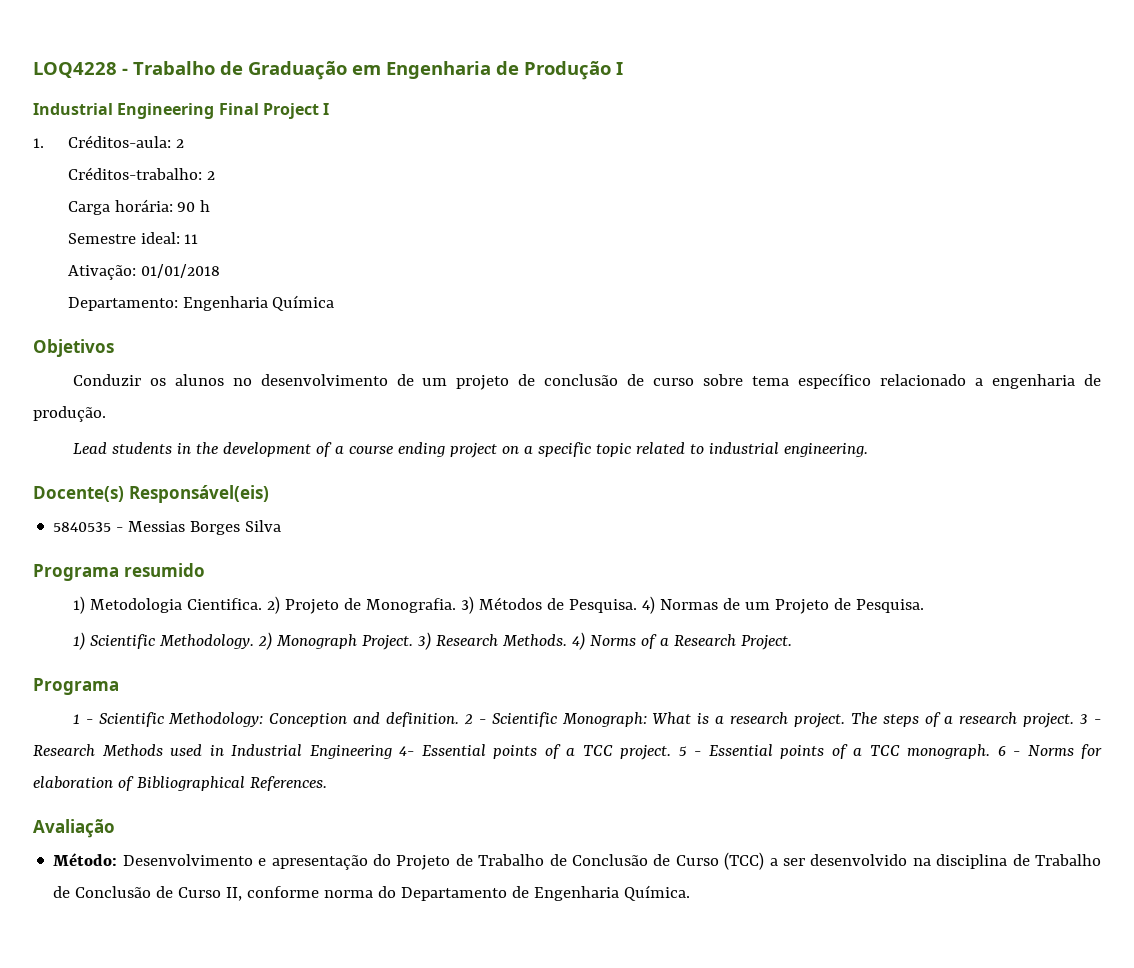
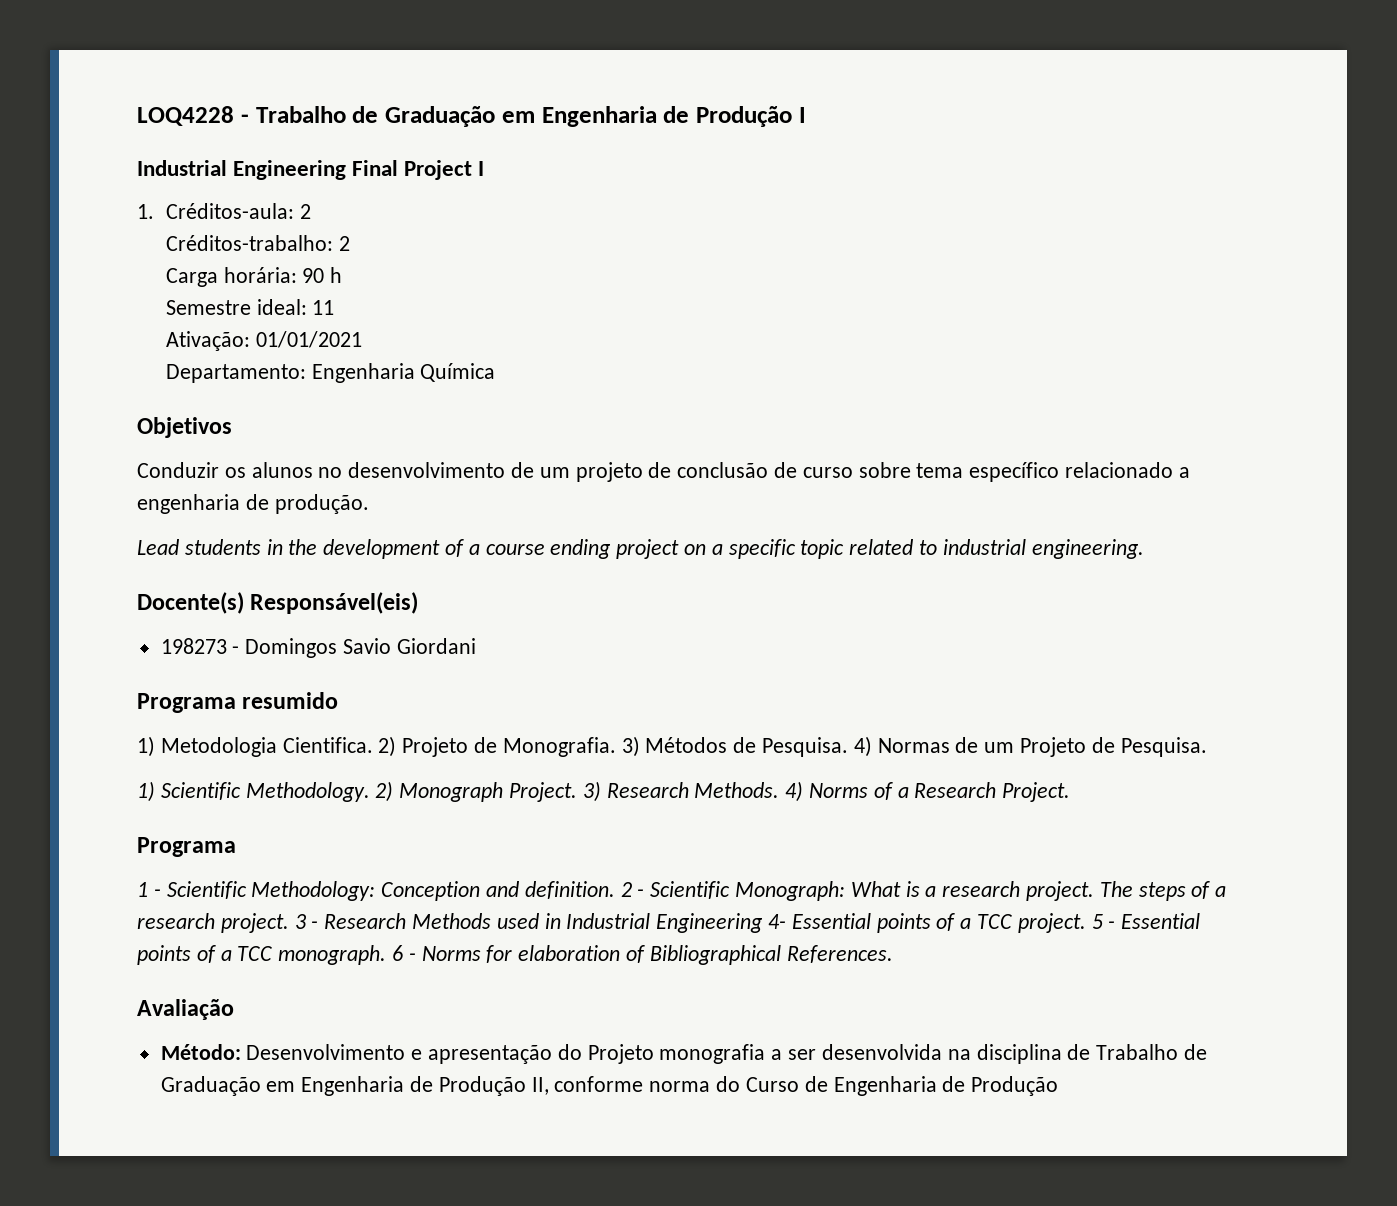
[140,264,220,278] 01/01/2018 -> [255,331,362,348] 01/01/2021
[53,520,282,535] 5840535 - Messias Borges Silva -> [160,638,476,658] 198273 - Domingos Savio Giordani
[455,852,765,870] de Trabalho de Conclusão de Curso (TCC) -> [659,1044,766,1064] monografia
[810,854,908,866] desenvolvido -> [821,1044,942,1060] desenvolvida
[75,886,222,898] Conclusão de Curso -> [160,1076,526,1096] Graduação em Engenharia de Produção
[401,887,508,901] Departamento -> [745,1077,799,1092] Curso
[624,885,691,901] Química. -> [942,1076,1059,1096] de Produção

